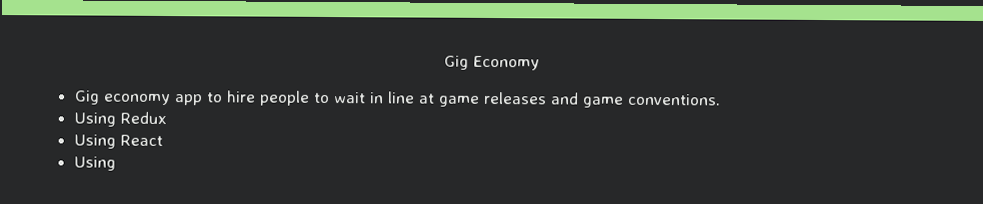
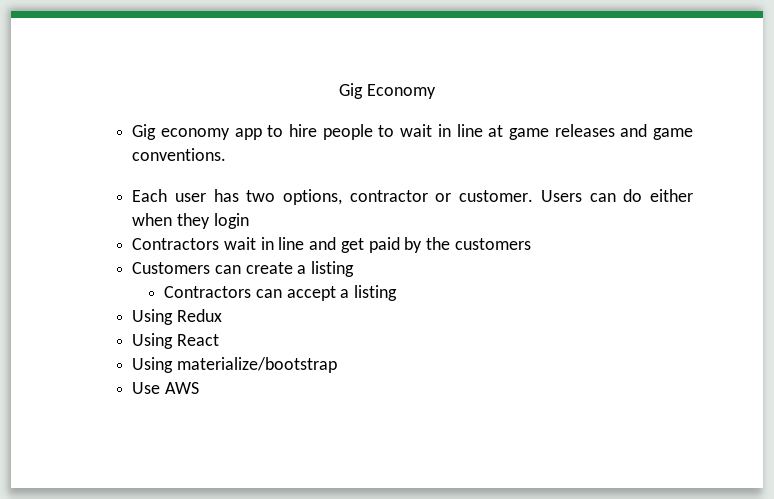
(721, 99) none -> [132,189,693,205] [132,213,249,229] [132,237,531,253] [132,261,355,277] [164,285,398,301] // Each user has two options, contractor or customer. Users can do either when they login // Contractors wait in line and get paid by the customers // Customers can create a listing // Contractors can accept a listing
(116, 163) none -> [176,357,337,373] [132,382,199,394] materialize/bootstrap // Use AWS

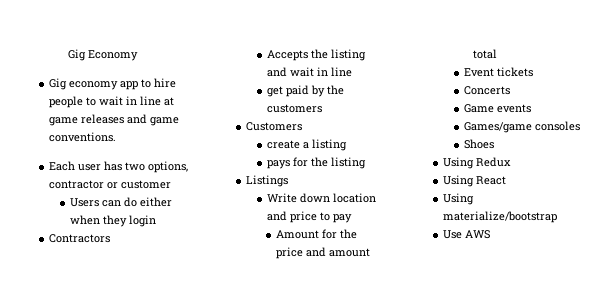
[459,190,534,202] customer. -> [120,180,171,189] customer //
[223,237,337,250] wait in line and -> [267,49,367,61] [267,67,353,77] // Accepts the listing and wait in line //
[214,265,241,274] can -> (302, 126) //
[164,285,398,301] Contractors can accept a listing -> [267,157,367,169] [245,175,288,187] [267,193,377,203] [267,211,353,223] [276,229,358,239] [276,247,371,259] [473,49,498,59] [464,67,534,77] [464,86,511,95] [464,104,532,113] [464,121,581,133] [464,139,495,149] pays for the listing // Listings // Write down location and price to pay // Amount for the price and amount total // Event tickets // Concerts // Game events // Games/game consoles // Shoes

